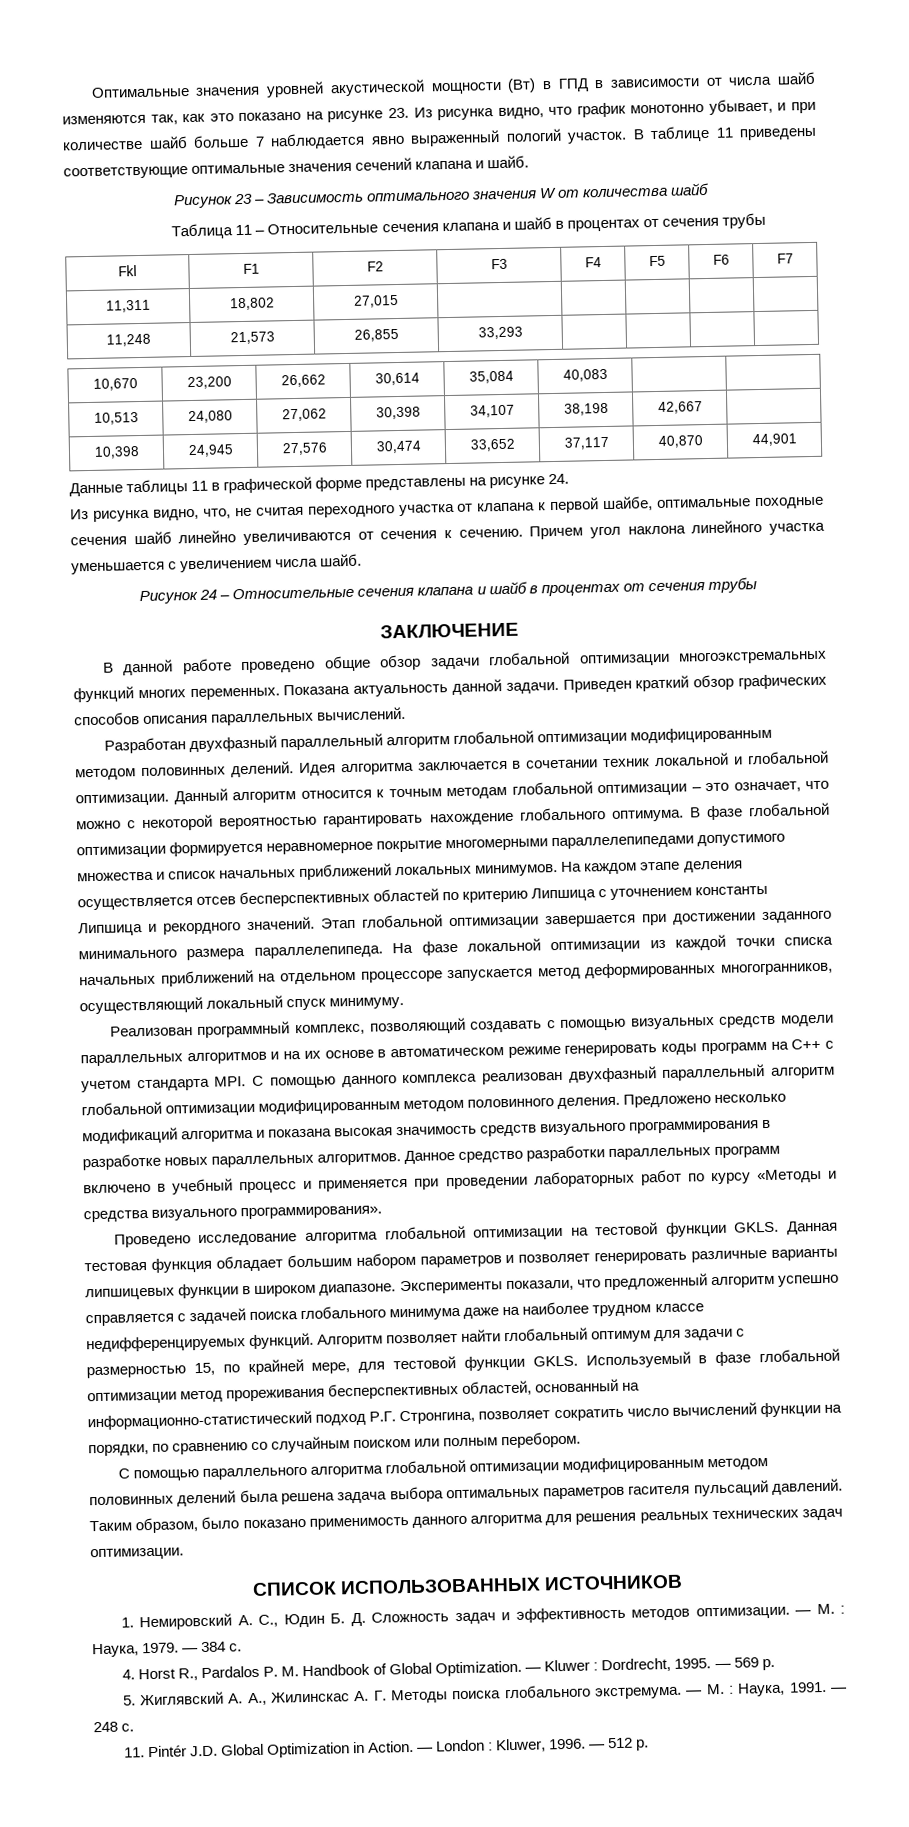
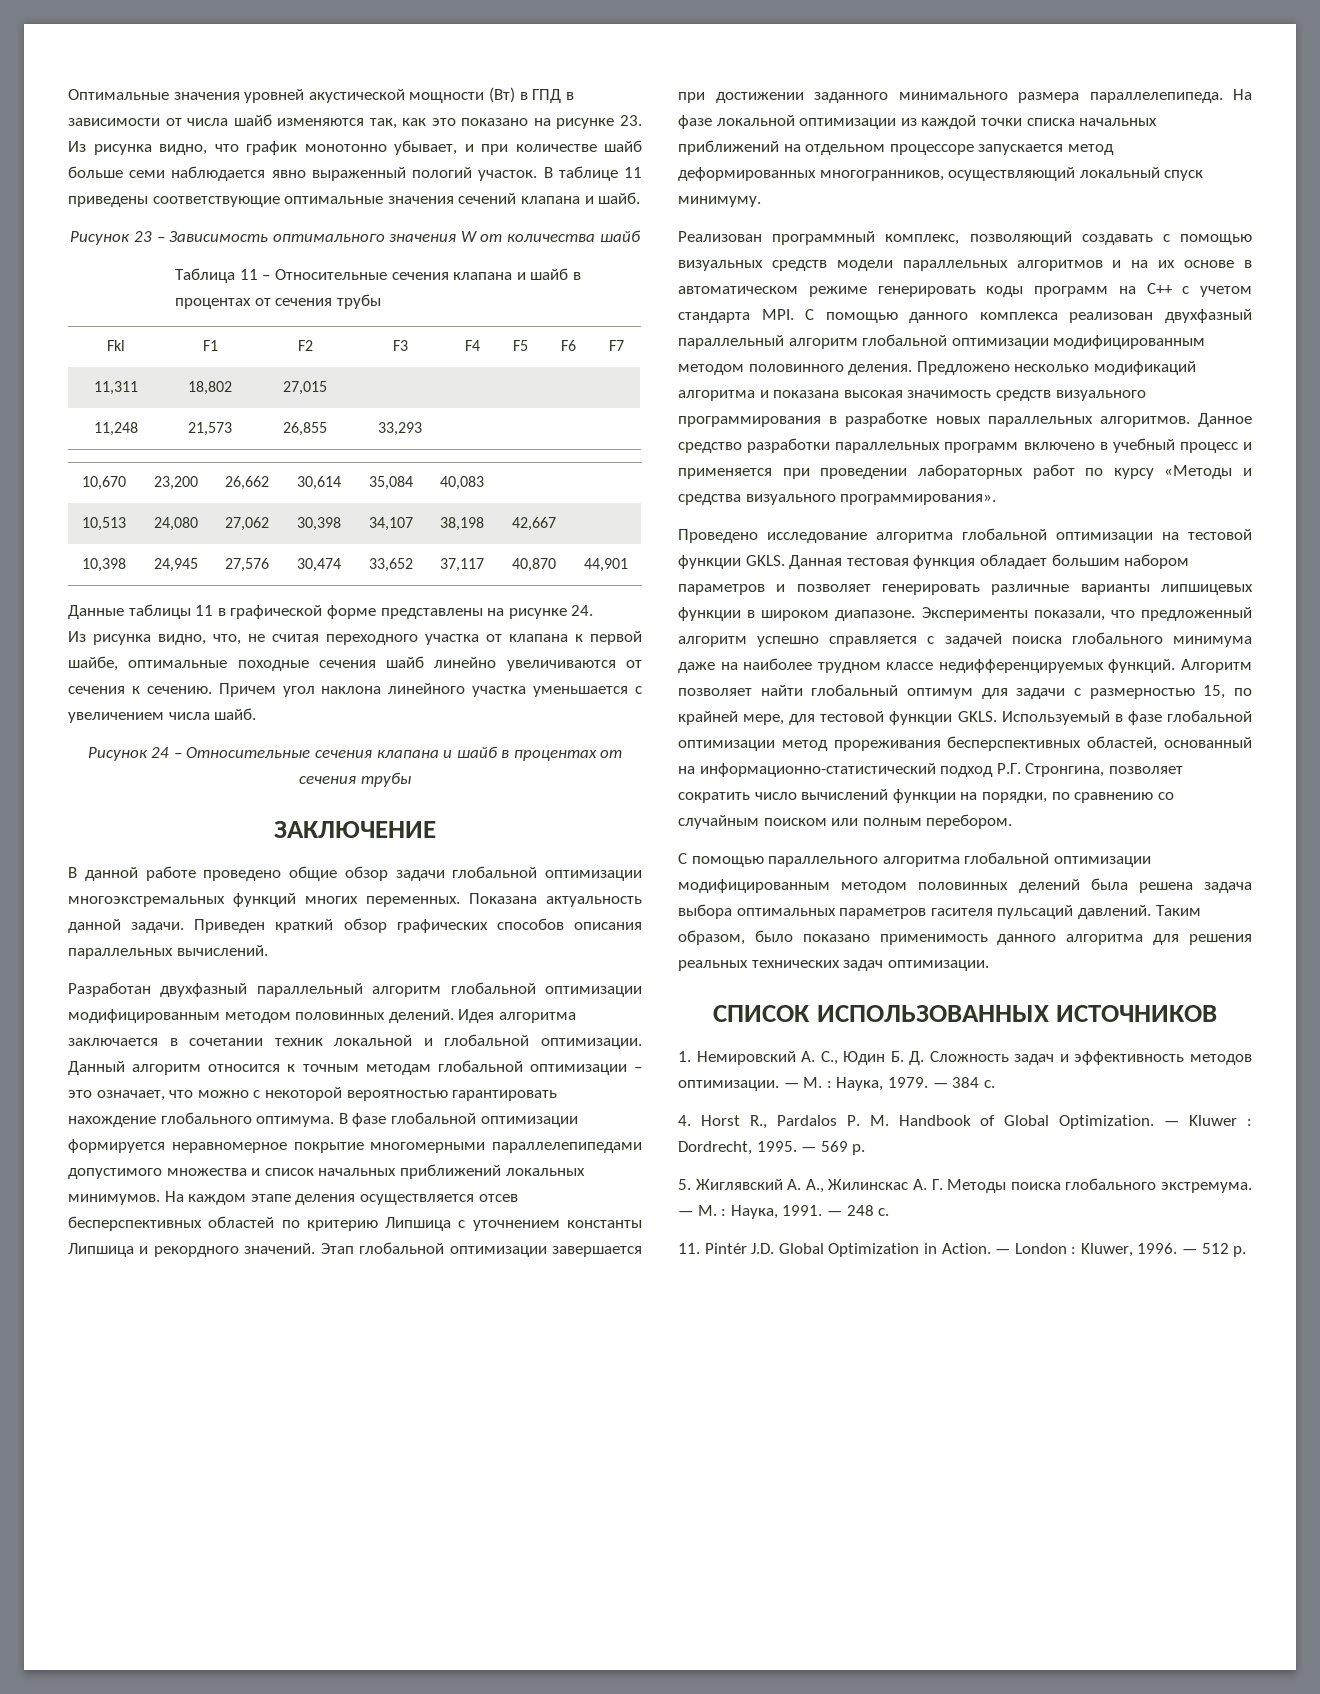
[254,136,265,147] 7 -> [129,170,166,178] семи

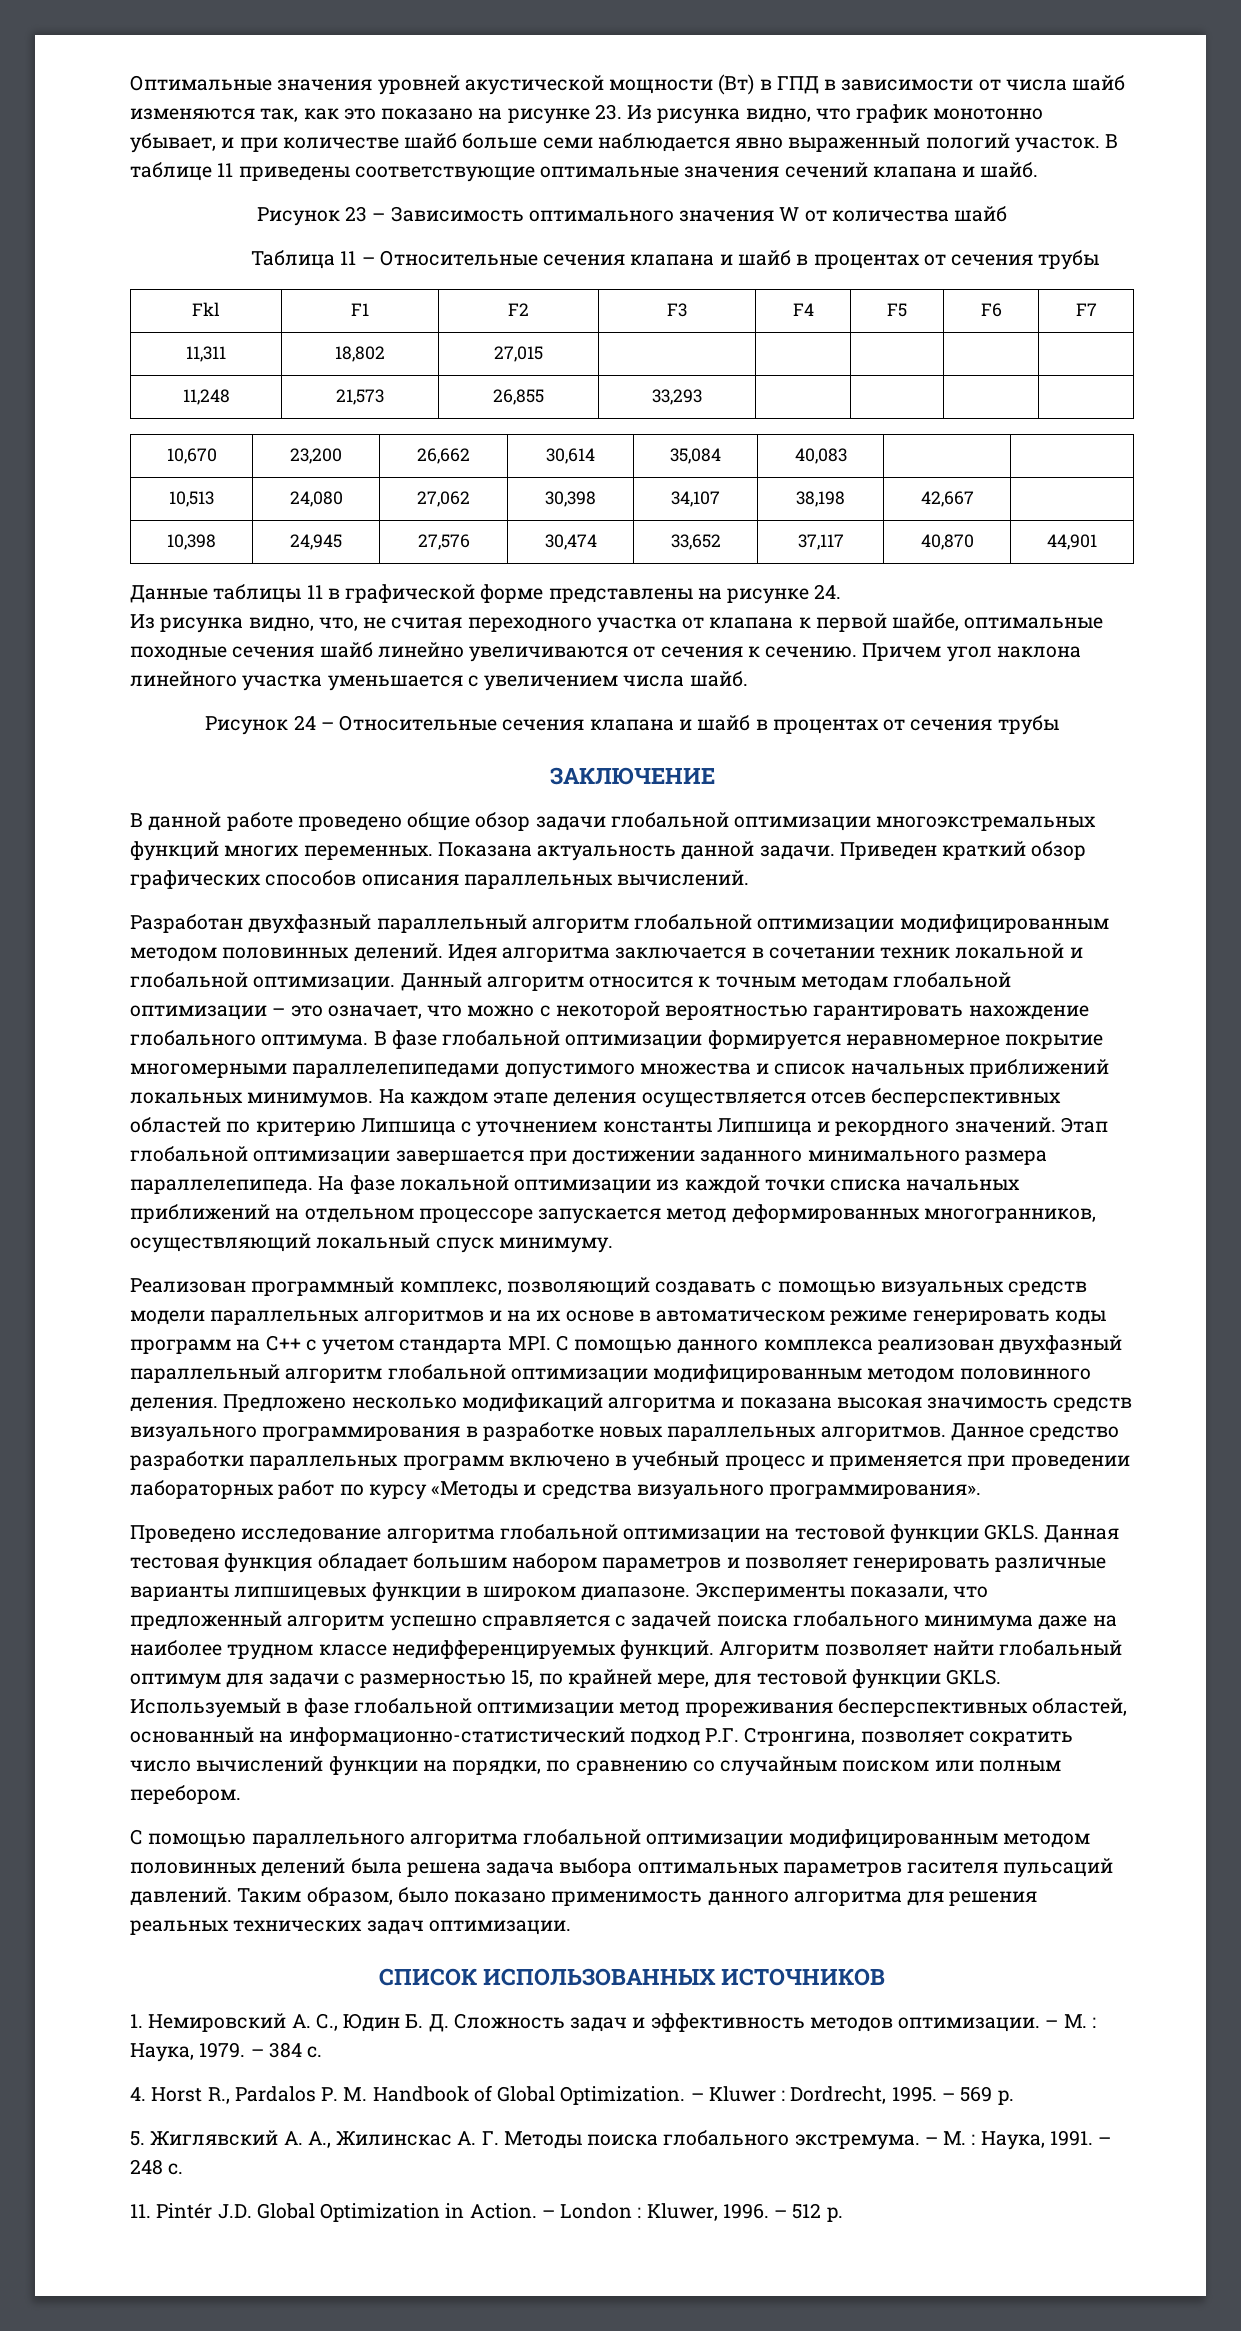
[783,1083,799,1088] — -> [1045,2020,1059,2028] –
[932,1083,948,1088] — -> [250,2049,264,2057] –
[1164,1121,1180,1126] — -> [690,2093,704,2101] –
[801,1147,817,1152] — -> [941,2093,955,2101] –
[678,1211,693,1216] — -> [924,2137,938,2145] –
[826,1211,842,1216] — -> [1098,2137,1112,2145] –
[995,1249,1011,1254] — -> [541,2210,555,2218] –
[1182,1249,1198,1254] — -> [774,2210,788,2218] –

